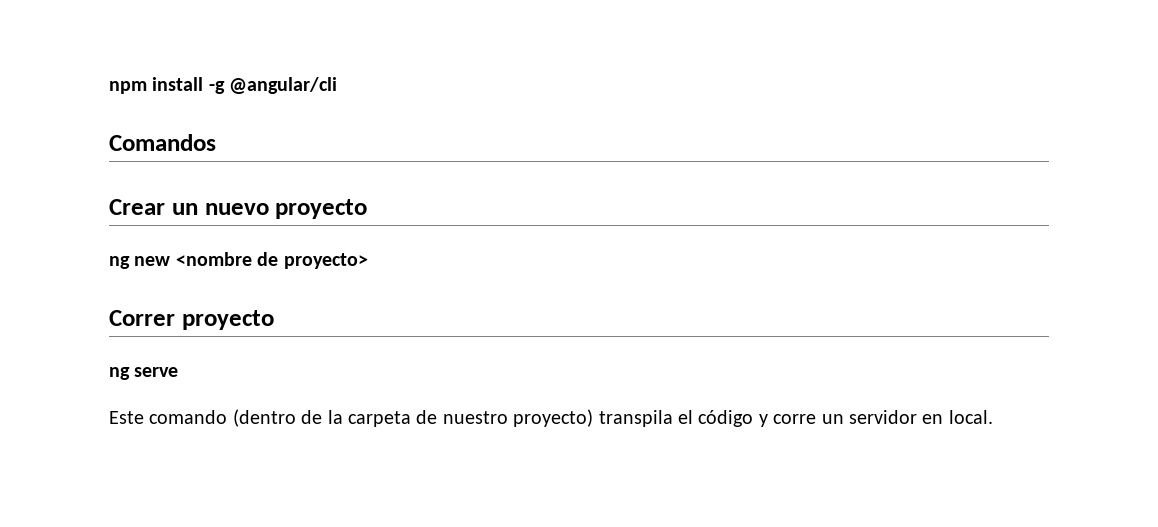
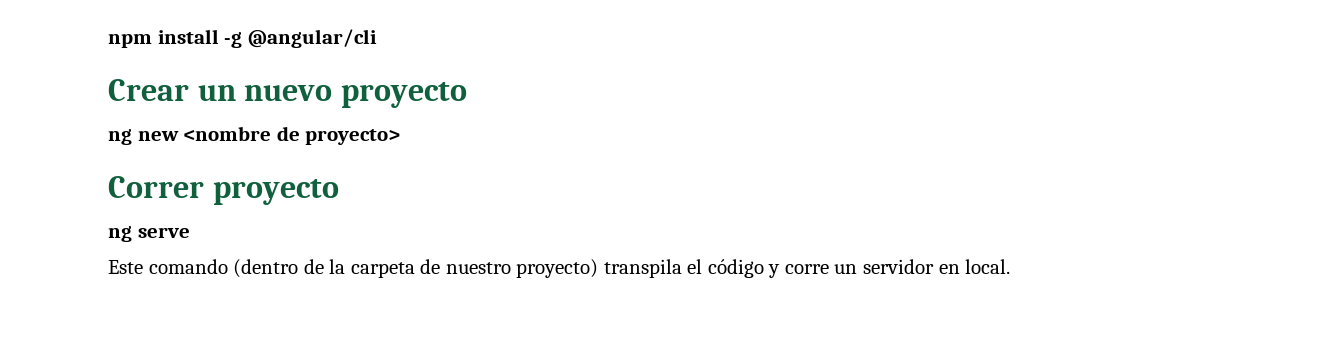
[109,134,216,151] // Comandos -> (377, 38) none

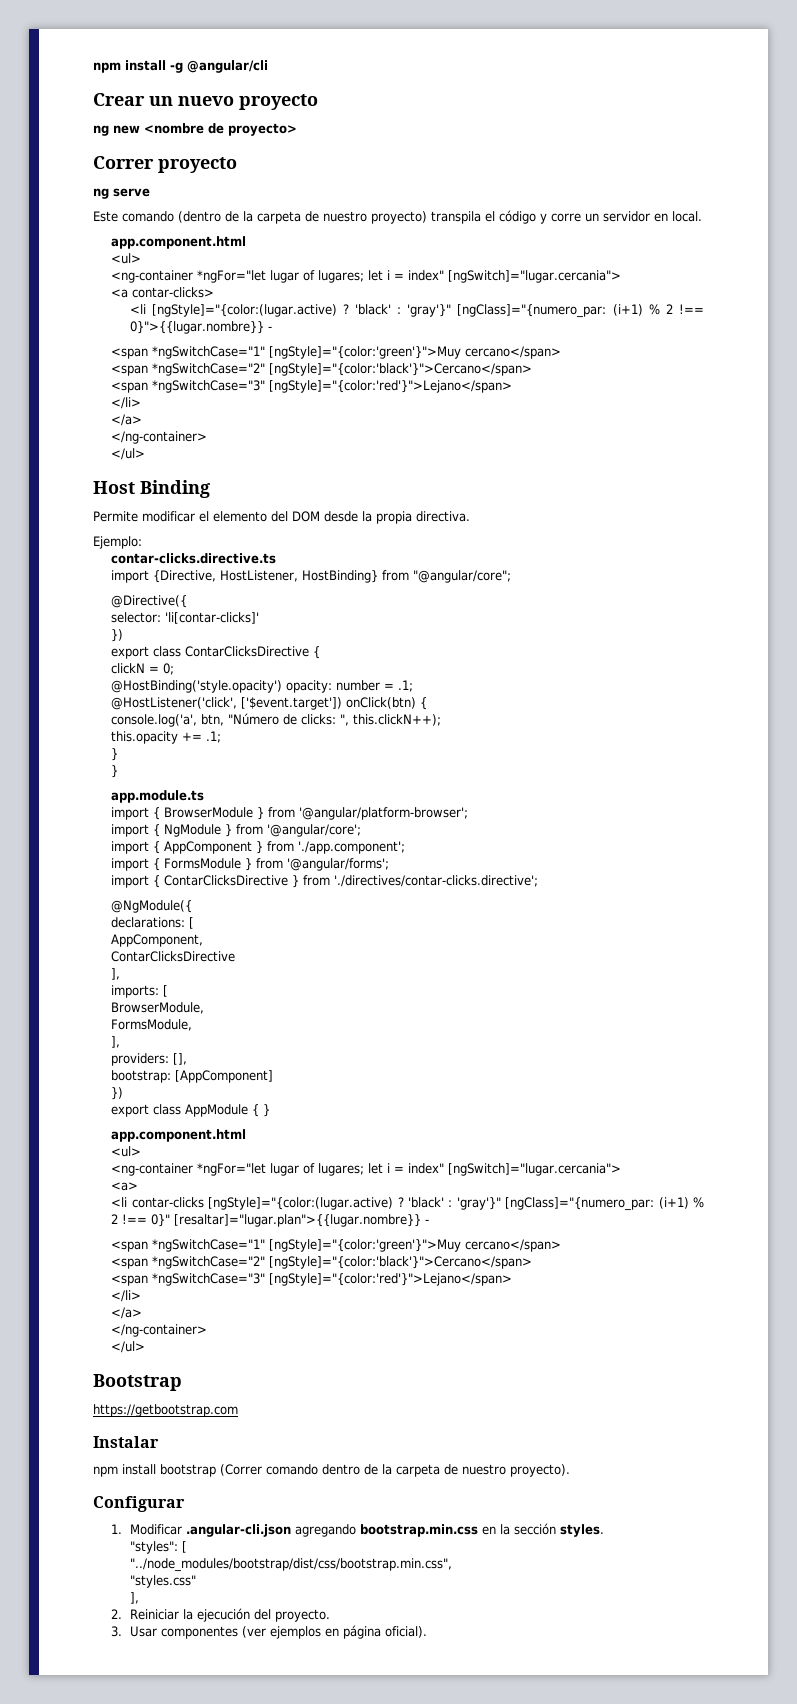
(1011, 266) none -> [111,236,247,249] [111,253,142,264] [111,270,622,283] [111,287,215,298] [129,304,704,318] [129,321,272,334] [111,346,562,359] [111,363,533,376] [111,380,513,393] [111,397,142,409] [111,414,143,426] [111,431,208,444] [111,448,146,460] [93,480,210,498] [93,511,470,524] [93,536,142,549] [111,553,277,564] [111,570,512,583] [111,595,188,608] [111,612,260,624] [111,629,124,642] [111,646,321,659] [111,663,175,675] [111,680,414,693] [111,697,428,710] [111,713,442,727] [111,731,222,744] [111,748,119,761] [111,765,119,778] [111,790,205,803] [111,807,469,820] [111,824,362,837] [111,841,406,854] [111,858,390,871] [111,875,539,888] [111,900,193,913] [111,917,195,929] [111,934,204,947] [111,951,236,962] [111,968,121,980] [111,985,169,998] [111,1002,205,1014] [111,1019,193,1031] [111,1036,121,1048] [111,1053,188,1066] [111,1070,274,1083] [111,1087,124,1100] [111,1104,271,1117] [111,1129,247,1142] [111,1146,142,1157] [111,1163,622,1176] [111,1182,139,1191] [111,1197,704,1211] [111,1214,430,1227] [111,1239,562,1252] [111,1256,533,1269] [111,1273,513,1286] [111,1290,142,1302] [111,1307,143,1319] [111,1324,208,1337] [111,1341,146,1353] [93,1374,182,1391] [93,1404,238,1417] [93,1436,159,1448] [93,1464,570,1477] [93,1496,185,1512] [111,1523,604,1537] [129,1541,187,1554] [129,1558,452,1572] [129,1575,196,1588] [129,1592,139,1604] [111,1608,330,1622] [111,1625,427,1639] // app.component.html // <ul> // <ng-container *ngFor="let lugar of lugares; let i = index" [ngSwitch]="lugar.cercania"> // <a contar-clicks> // <li [ngStyle]="{color:(lugar.active) ? 'black' : 'gray'}" [ngClass]="{numero_par: (i+1) % 2 !== 0}">{{lugar.nombre}} - // <span *ngSwitchCase="1" [ngStyle]="{color:'green'}">Muy cercano</span> // <span *ngSwitchCase="2" [ngStyle]="{color:'black'}">Cercano</span> // <span *ngSwitchCase="3" [ngStyle]="{color:'red'}">Lejano</span> // </li> // </a> // </ng-container> // </ul> // Host Binding // Permite modificar el elemento del DOM desde la propia directiva. // Ejemplo: // contar-clicks.directive.ts // import {Directive, HostListener, HostBinding} from "@angular/core"; // @Directive({ // selector: 'li[contar-clicks]' // }) // export class ContarClicksDirective { // clickN = 0; // @HostBinding('style.opacity') opacity: number = .1; // @HostListener('click', ['$event.target']) onClick(btn) { // console.log('a', btn, "Número de clicks: ", this.clickN++); // this.opacity += .1; // } // } // app.module.ts // import { BrowserModule } from '@angular/platform-browser'; // import { NgModule } from '@angular/core'; // import { AppComponent } from './app.component'; // import { FormsModule } from '@angular/forms'; // import { ContarClicksDirective } from './directives/contar-clicks.directive'; // @NgModule({ // declarations: [ // AppComponent, // ContarClicksDirective // ], // imports: [ // BrowserModule, // FormsModule, // ], // providers: [], // bootstrap: [AppComponent] // }) // export class AppModule { } // app.component.html // <ul> // <ng-container *ngFor="let lugar of lugares; let i = index" [ngSwitch]="lugar.cercania"> // <a> // <li contar-clicks [ngStyle]="{color:(lugar.active) ? 'black' : 'gray'}" [ngClass]="{numero_par: (i+1) % 2 !== 0}" [resaltar]="lugar.plan">{{lugar.nombre}} - // <span *ngSwitchCase="1" [ngStyle]="{color:'green'}">Muy cercano</span> // <span *ngSwitchCase="2" [ngStyle]="{color:'black'}">Cercano</span> // <span *ngSwitchCase="3" [ngStyle]="{color:'red'}">Lejano</span> // </li> // </a> // </ng-container> // </ul> // Bootstrap // https://getbootstrap.com // Instalar // npm install bootstrap (Correr comando dentro de la carpeta de nuestro proyecto). // Configurar // 1. Modificar .angular-cli.json agregando bootstrap.min.css en la sección styles. // "styles": [ // "../node_modules/bootstrap/dist/css/bootstrap.min.css", // "styles.css" // ], // 2. Reiniciar la ejecución del proyecto. // 3. Usar componentes (ver ejemplos en página oficial).

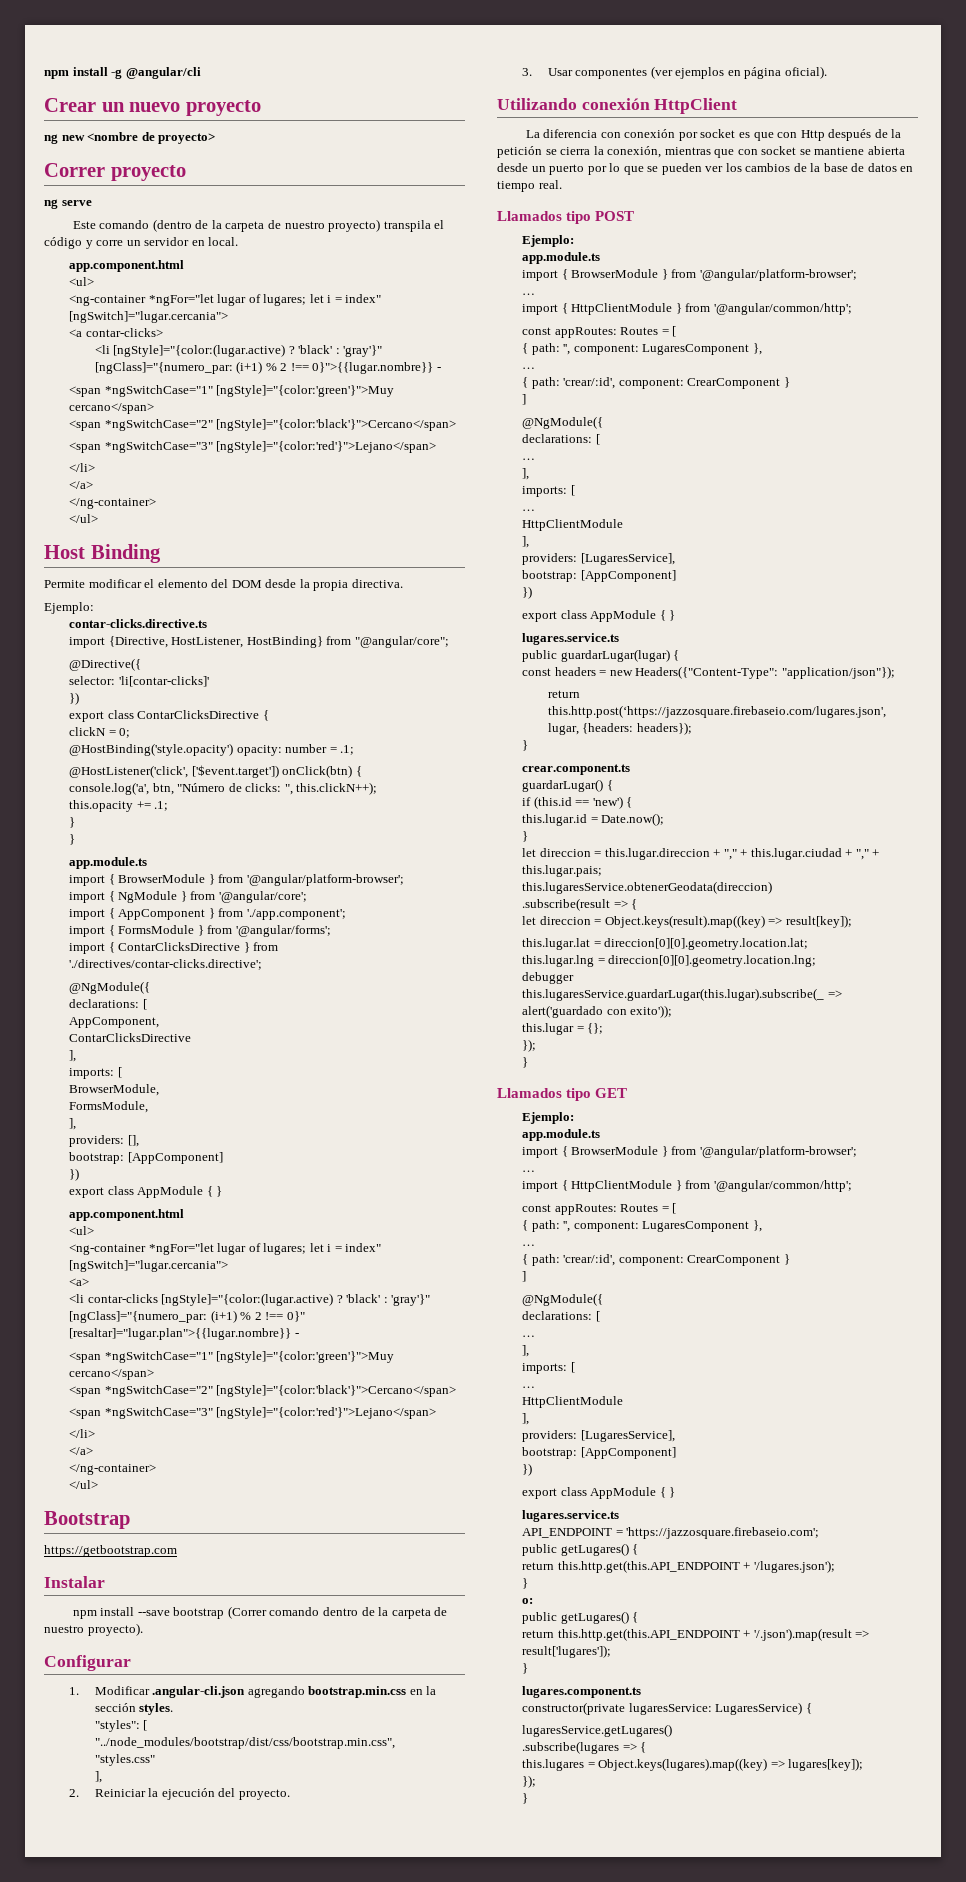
(156, 1469) none -> [137,1610,170,1616] --save
(427, 1632) none -> [497,98,738,114] [525,129,902,141] [497,146,905,158] [497,163,914,175] [497,180,562,192] [497,211,635,224] [522,235,575,247] [522,252,601,264] [522,269,857,281] [522,293,536,295] [522,303,852,315] [522,326,677,338] [522,343,762,355] [522,367,536,369] [522,377,790,389] [522,394,527,405] [522,416,604,429] [522,434,600,445] [522,458,536,460] [522,468,530,480] [522,485,575,497] [522,509,536,511] [522,519,624,531] [522,536,530,548] [522,553,675,565] [522,570,676,582] [522,586,533,599] [522,610,676,622] [522,633,620,645] [522,649,680,662] [522,666,895,679] [547,690,580,698] [547,705,886,718] [547,722,692,735] [522,740,529,751] [522,764,631,775] [522,779,613,792] [522,796,633,809] [522,813,665,826] [522,831,529,842] [522,848,880,860] [522,865,603,877] [522,881,773,894] [522,898,638,911] [522,915,852,928] [522,938,809,950] [522,955,817,967] [522,972,575,984] [522,988,842,1001] [522,1005,673,1018] [522,1023,604,1035] [522,1039,537,1052] [522,1057,529,1068] [497,1088,628,1101] [522,1112,575,1124] [522,1129,601,1141] [522,1146,857,1158] [522,1170,536,1172] [522,1180,852,1192] [522,1203,677,1215] [522,1220,762,1232] [522,1244,536,1246] [522,1254,790,1266] [522,1271,527,1282] [522,1293,604,1306] [522,1311,600,1322] [522,1335,536,1337] [522,1345,530,1357] [522,1362,575,1374] [522,1386,536,1388] [522,1396,624,1408] [522,1413,530,1425] [522,1430,675,1442] [522,1447,676,1459] [522,1463,533,1476] [522,1487,676,1499] [522,1510,620,1522] [522,1527,820,1539] [522,1543,639,1556] [522,1560,835,1573] [522,1578,529,1589] [522,1598,534,1604] [522,1611,639,1624] [522,1628,870,1641] [522,1645,612,1658] [522,1663,529,1674] [522,1686,642,1698] [522,1702,812,1715] [522,1724,673,1737] [522,1741,647,1754] [522,1758,864,1771] [522,1775,537,1788] [522,1793,529,1804] // Utilizando conexión HttpClient // La diferencia con conexión por socket es que con Http después de la petición se cierra la conexión, mientras que con socket se mantiene abierta desde un puerto por lo que se pueden ver los cambios de la base de datos en tiempo real. // Llamados tipo POST // Ejemplo: // app.module.ts // import { BrowserModule } from '@angular/platform-browser'; // … // import { HttpClientModule } from '@angular/common/http'; // const appRoutes: Routes = [ // { path: '', component: LugaresComponent }, // … // { path: 'crear/:id', component: CrearComponent } // ] // @NgModule({ // declarations: [ // … // ], // imports: [ // … // HttpClientModule // ], // providers: [LugaresService], // bootstrap: [AppComponent] // }) // export class AppModule { } // lugares.service.ts // public guardarLugar(lugar) { // const headers = new Headers({"Content-Type": "application/json"}); // return this.http.post(‘https://jazzosquare.firebaseio.com/lugares.json', lugar, {headers: headers}); // } // crear.component.ts // guardarLugar() { // if (this.id == 'new') { // this.lugar.id = Date.now(); // } // let direccion = this.lugar.direccion + "," + this.lugar.ciudad + "," + this.lugar.pais; // this.lugaresService.obtenerGeodata(direccion) // .subscribe(result => { // let direccion = Object.keys(result).map((key) => result[key]); // this.lugar.lat = direccion[0][0].geometry.location.lat; // this.lugar.lng = direccion[0][0].geometry.location.lng; // debugger // this.lugaresService.guardarLugar(this.lugar).subscribe(_ => alert('guardado con exito')); // this.lugar = {}; // }); // } // Llamados tipo GET // Ejemplo: // app.module.ts // import { BrowserModule } from '@angular/platform-browser'; // … // import { HttpClientModule } from '@angular/common/http'; // const appRoutes: Routes = [ // { path: '', component: LugaresComponent }, // … // { path: 'crear/:id', component: CrearComponent } // ] // @NgModule({ // declarations: [ // … // ], // imports: [ // … // HttpClientModule // ], // providers: [LugaresService], // bootstrap: [AppComponent] // }) // export class AppModule { } // lugares.service.ts // API_ENDPOINT = 'https://jazzosquare.firebaseio.com'; // public getLugares() { // return this.http.get(this.API_ENDPOINT + '/lugares.json'); // } // o: // public getLugares() { // return this.http.get(this.API_ENDPOINT + '/.json').map(result => result['lugares']); // } // lugares.component.ts // constructor(private lugaresService: LugaresService) { // lugaresService.getLugares() // .subscribe(lugares => { // this.lugares = Object.keys(lugares).map((key) => lugares[key]); // }); // }

